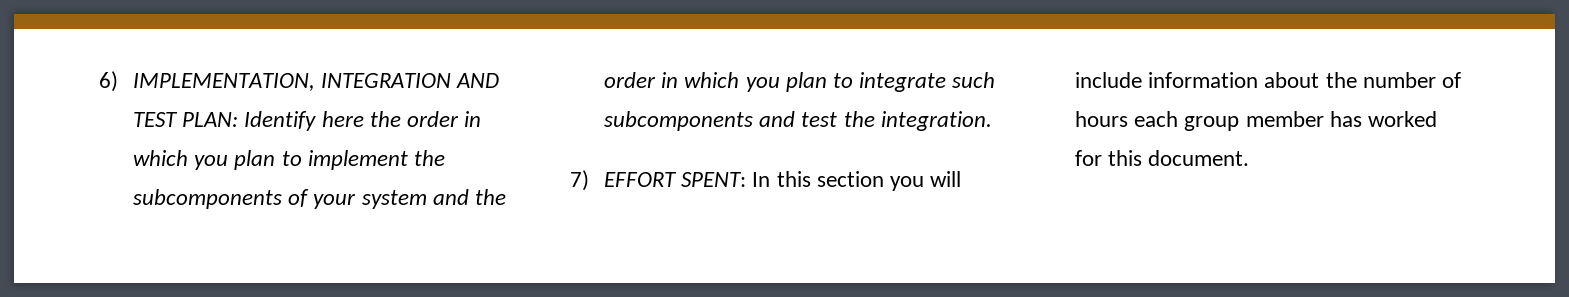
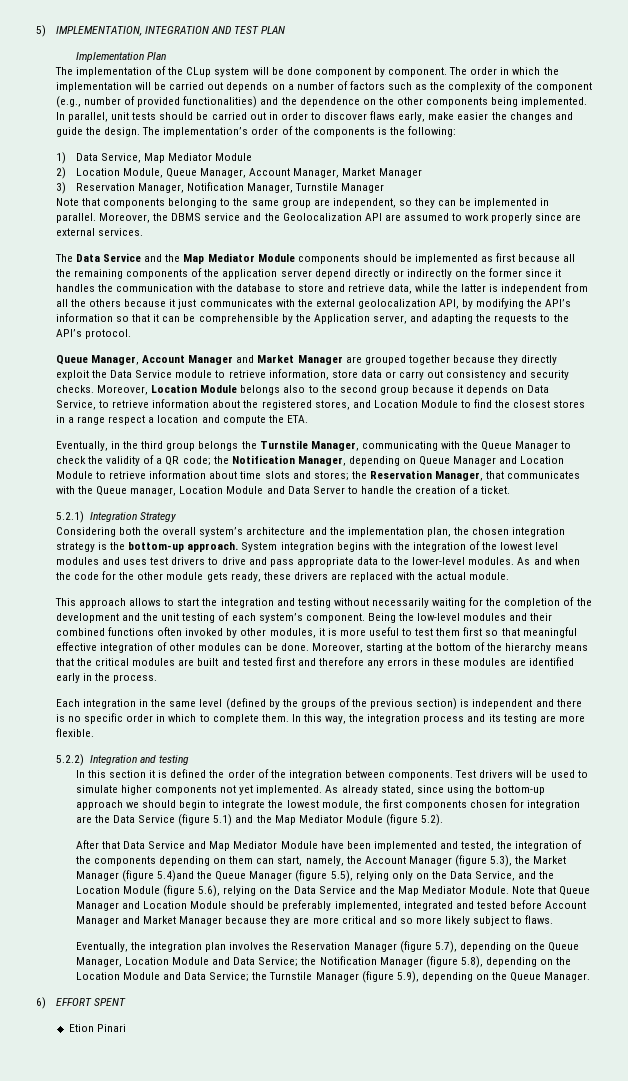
[99,71,118,92] 6) -> [36,25,46,37] 5)
[182,111,482,131] [132,150,445,170] [132,189,506,209] [603,72,996,92] [603,111,992,131] [570,170,962,191] [1074,72,1461,88] [1074,111,1437,131] [1074,150,1250,166] PLAN: Identify here the order in which you plan to implement the subcomponents of your system and the order in which you plan to integrate such subcomponents and test the integration. // 7) EFFORT SPENT: In this section you will include information about the number of hours each group member has worked for this document. -> [261,26,286,34] [75,52,166,62] [54,66,559,77] [55,81,592,92] [55,96,588,108] [55,111,573,122] [55,126,457,137] [55,152,253,164] [55,167,422,179] [55,182,385,194] [55,198,550,208] [55,213,582,223] [55,228,144,236] [54,253,576,264] [55,268,562,279] [55,283,588,294] [55,298,572,309] [55,313,569,324] [55,329,132,339] [55,355,558,365] [55,369,570,380] [55,384,550,395] [55,399,586,410] [55,415,308,425] [55,440,572,451] [55,455,565,466] [55,470,581,481] [55,485,511,496] [55,511,176,523] [55,527,566,537] [55,541,559,552] [55,557,580,567] [55,571,510,582] [54,597,592,608] [55,612,553,623] [55,627,577,638] [55,642,588,653] [55,657,574,668] [55,673,158,683] [55,698,582,710] [55,713,585,724] [55,728,94,737] [55,754,189,766] [75,769,588,780] [75,785,546,795] [75,799,581,810] [75,814,444,826] [75,840,583,851] [75,855,567,867] [75,870,555,882] [75,885,591,897] [75,900,587,911] [75,915,554,926] [75,941,580,953] [75,956,572,968] [75,971,591,983] [36,997,127,1009] [68,1024,126,1032] PLAN // Implementation Plan // The implementation of the CLup system will be done component by component. The order in which the implementation will be carried out depends on a number of factors such as the complexity of the component (e.g., number of provided functionalities) and the dependence on the other components being implemented. In parallel, unit tests should be carried out in order to discover flaws early, make easier the changes and guide the design. The implementation’s order of the components is the following: // 1) Data Service, Map Mediator Module // 2) Location Module, Queue Manager, Account Manager, Market Manager // 3) Reservation Manager, Notification Manager, Turnstile Manager // Note that components belonging to the same group are independent, so they can be implemented in parallel. Moreover, the DBMS service and the Geolocalization API are assumed to work properly since are external services. // The Data Service and the Map Mediator Module components should be implemented as first because all the remaining components of the application server depend directly or indirectly on the former since it handles the communication with the database to store and retrieve data, while the latter is independent from all the others because it just communicates with the external geolocalization API, by modifying the API’s information so that it can be comprehensible by the Application server, and adapting the requests to the API’s protocol. // Queue Manager, Account Manager and Market Manager are grouped together because they directly exploit the Data Service module to retrieve information, store data or carry out consistency and security checks. Moreover, Location Module belongs also to the second group because it depends on Data Service, to retrieve information about the registered stores, and Location Module to find the closest stores in a range respect a location and compute the ETA. // Eventually, in the third group belongs the Turnstile Manager, communicating with the Queue Manager to check the validity of a QR code; the Notification Manager, depending on Queue Manager and Location Module to retrieve information about time slots and stores; the Reservation Manager, that communicates with the Queue manager, Location Module and Data Server to handle the creation of a ticket. // 5.2.1) Integration Strategy // Considering both the overall system’s architecture and the implementation plan, the chosen integration strategy is the bottom-up approach. System integration begins with the integration of the lowest level modules and uses test drivers to drive and pass appropriate data to the lower-level modules. As and when the code for the other module gets ready, these drivers are replaced with the actual module. // This approach allows to start the integration and testing without necessarily waiting for the completion of the development and the unit testing of each system’s component. Being the low-level modules and their combined functions often invoked by other modules, it is more useful to test them first so that meaningful effective integration of other modules can be done. Moreover, starting at the bottom of the hierarchy means that the critical modules are built and tested first and therefore any errors in these modules are identified early in the process. // Each integration in the same level (defined by the groups of the previous section) is independent and there is no specific order in which to complete them. In this way, the integration process and its testing are more flexible. // 5.2.2) Integration and testing // In this section it is defined the order of the integration between components. Test drivers will be used to simulate higher components not yet implemented. As already stated, since using the bottom-up approach we should begin to integrate the lowest module, the first components chosen for integration are the Data Service (figure 5.1) and the Map Mediator Module (figure 5.2). // After that Data Service and Map Mediator Module have been implemented and tested, the integration of the components depending on them can start, namely, the Account Manager (figure 5.3), the Market Manager (figure 5.4)and the Queue Manager (figure 5.5), relying only on the Data Service, and the Location Module (figure 5.6), relying on the Data Service and the Map Mediator Module. Note that Queue Manager and Location Module should be preferably implemented, integrated and tested before Account Manager and Market Manager because they are more critical and so more likely subject to flaws. // Eventually, the integration plan involves the Reservation Manager (figure 5.7), depending on the Queue Manager, Location Module and Data Service; the Notification Manager (figure 5.8), depending on the Location Module and Data Service; the Turnstile Manager (figure 5.9), depending on the Queue Manager. // 6) EFFORT SPENT // Etion Pinari

